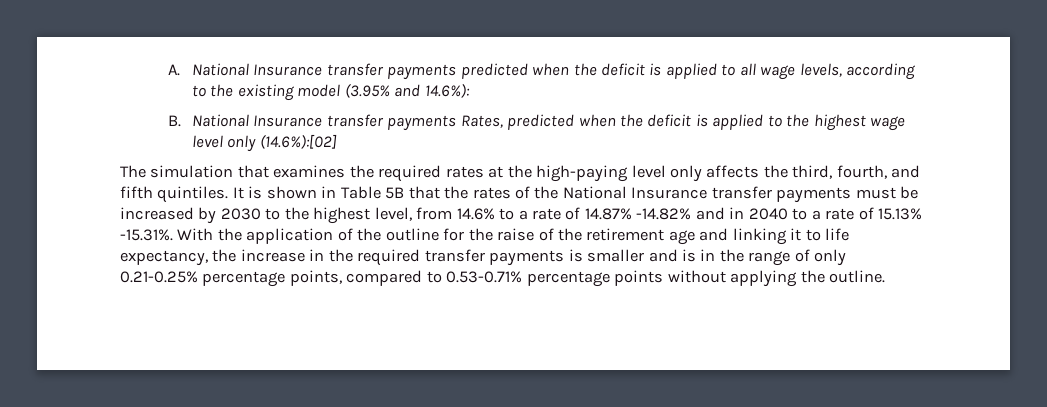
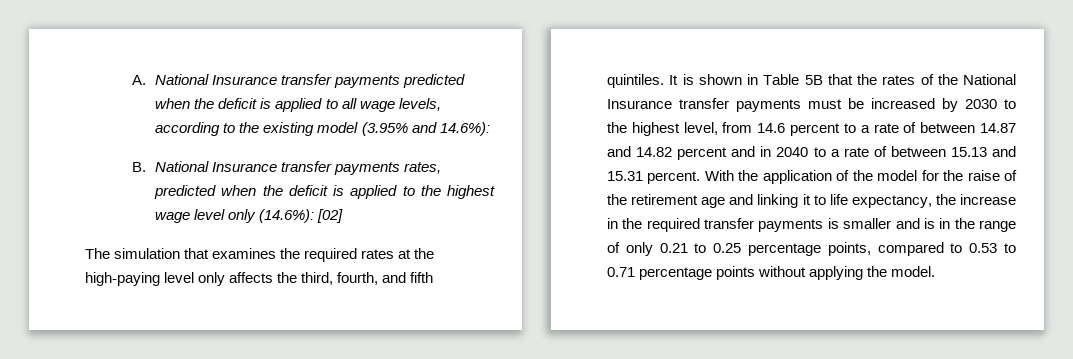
[460,115,503,128] Rates, -> [404,162,442,174] rates,
[259,134,337,149] (14.6%):[02] -> [259,209,344,223] (14.6%): [02]
[456,207,692,220] 14.6% to a rate of 14.87% -14.82% -> [757,122,1016,136] [607,146,728,160] 14.6 percent to a rate of between 14.87 and 14.82 percent
[878,208,923,220] [120,229,173,241] 15.13% -15.31%. -> [890,146,1016,157] [607,171,701,184] between 15.13 and 15.31 percent.
[385,228,439,241] outline -> [877,170,918,181] model
[120,271,198,283] 0.21-0.25% -> [659,243,742,253] 0.21 to 0.25
[446,271,523,283] 0.53-0.71% -> [969,243,1016,253] [607,267,635,277] 0.53 to 0.71
[829,270,886,283] outline. -> [891,266,936,277] model.

